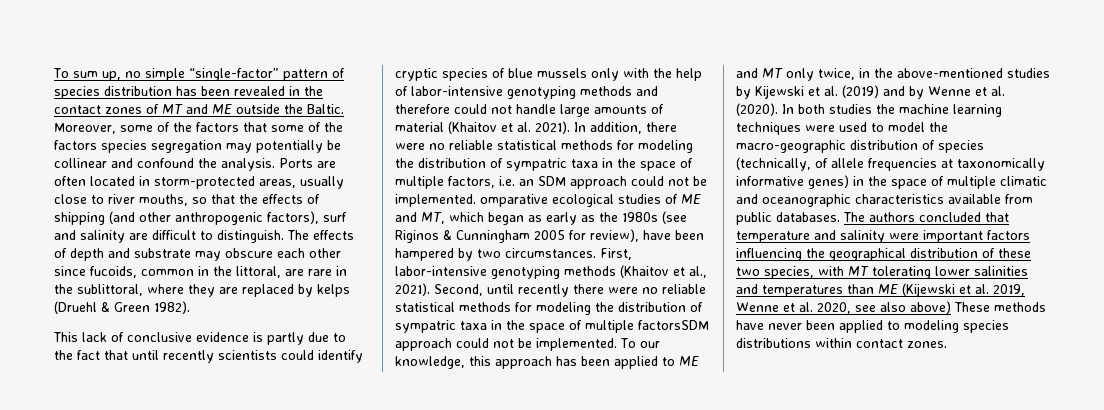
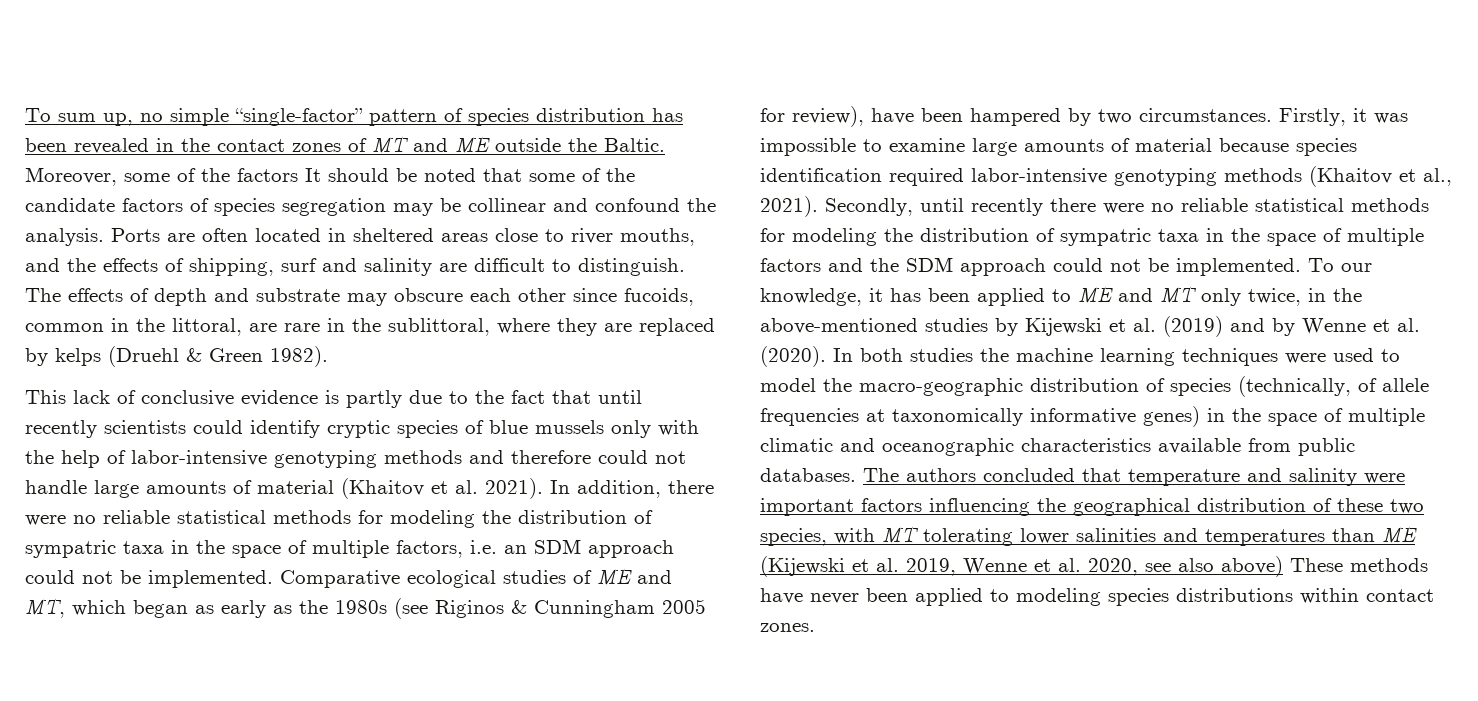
(239, 127) none -> [305,168,476,182] It should be noted
[54,140,97,150] factors -> [25,198,209,212] candidate factors of
[256,140,323,153] potentially -> (433, 209) none
[154,176,344,189] storm-protected areas, usually -> [353,228,488,242] sheltered areas
[192,194,235,204] so that -> [25,258,60,272] and
[54,211,319,225] shipping (and other anthropogenic factors), -> [189,258,274,276] shipping,
[480,194,548,207] omparative -> [280,570,400,588] Comparative
[600,248,632,260] First, -> [1279,108,1408,126] [760,138,1357,156] [760,168,964,186] Firstly, it was impossible to examine large amounts of material because species identification required
[434,284,483,296] Second, -> [825,198,913,216] Secondly,
[638,320,709,330] factorsSDM -> [760,257,953,272] factors and the SDM
[469,356,552,369] this approach -> [869,288,883,302] it

